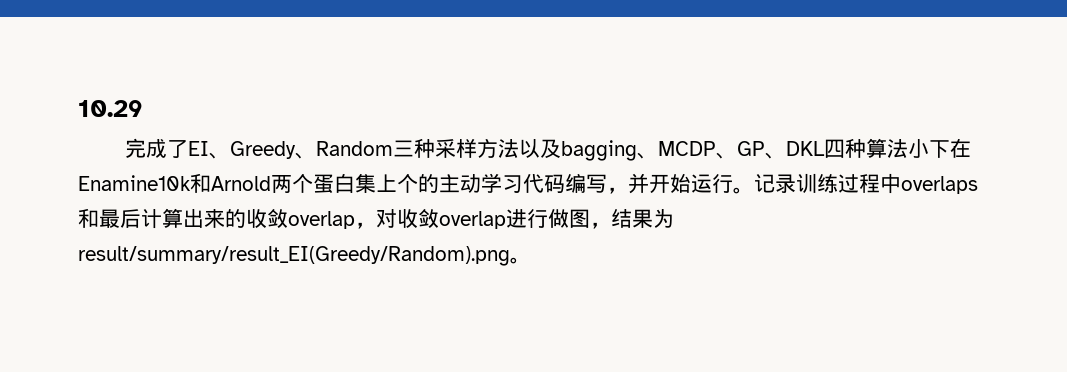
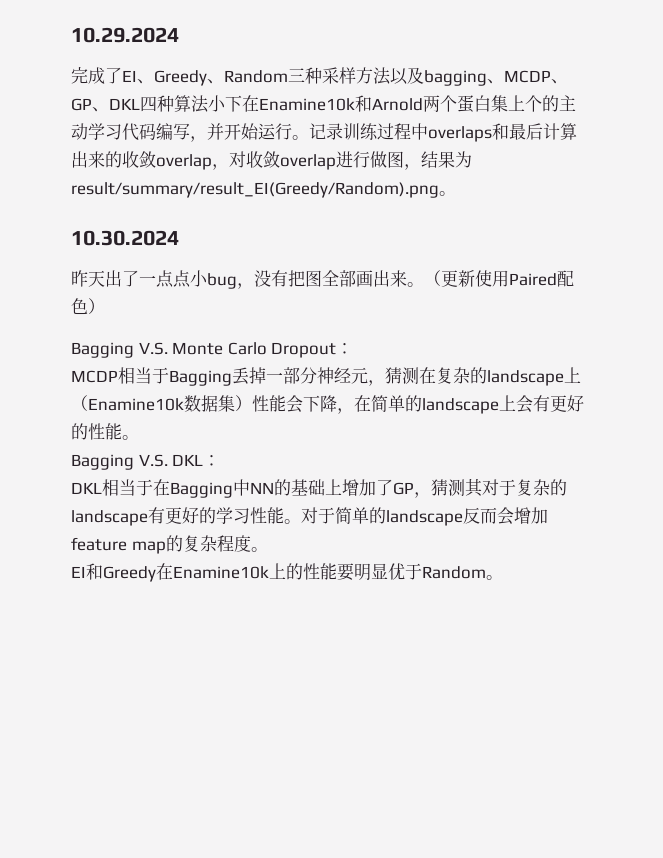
[78,100,143,117] 10.29 -> [71,27,179,43] 10.29.2024
(531, 260) none -> [71,230,179,246] [71,270,574,289] [71,298,105,315] [71,342,354,358] [71,367,581,386] [71,395,584,414] [71,423,139,440] [71,454,221,470] [71,478,567,498] [71,507,548,526] [71,535,268,554] [71,563,503,582] // 10.30.2024 // 昨天出了一点点小bug，没有把图全部画出来。（更新使用Paired配色） // Bagging V.S. Monte Carlo Dropout： // MCDP相当于Bagging丢掉一部分神经元，猜测在复杂的landscape上（Enamine10k数据集）性能会下降，在简单的landscape上会有更好的性能。 // Bagging V.S. DKL： // DKL相当于在Bagging中NN的基础上增加了GP，猜测其对于复杂的landscape有更好的学习性能。对于简单的landscape反而会增加feature map的复杂程度。 // EI和Greedy在Enamine10k上的性能要明显优于Random。

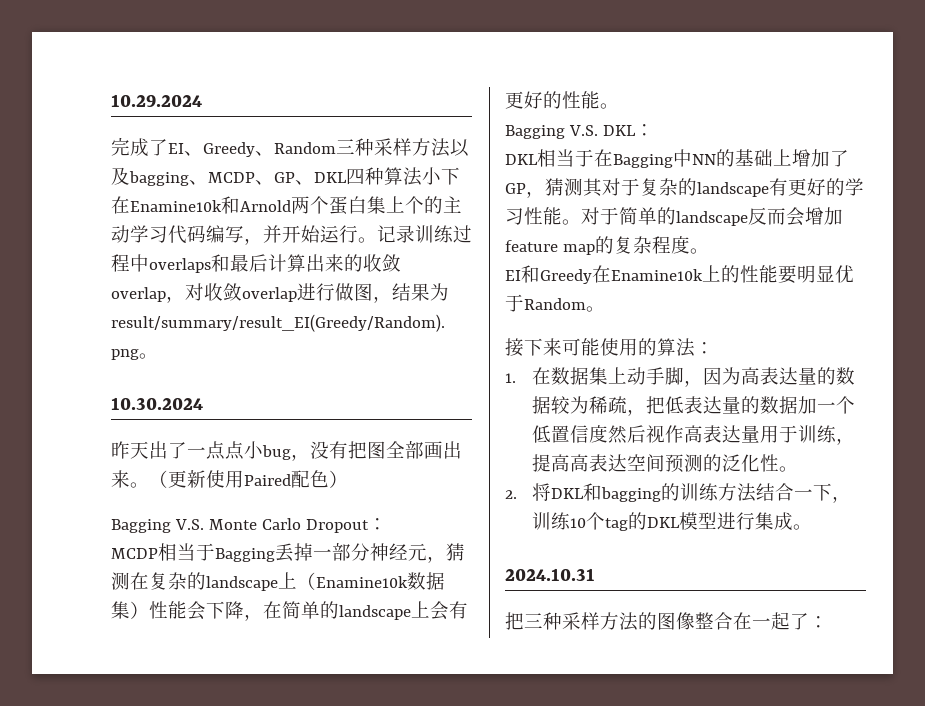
(503, 577) none -> [505,338,714,357] [505,367,856,387] [532,396,856,416] [532,425,856,445] [532,454,799,473] [505,483,852,503] [532,512,813,531] [505,568,595,581] [505,612,828,631] // 接下来可能使用的算法： // 1.在数据集上动手脚，因为高表达量的数据较为稀疏，把低表达量的数据加一个低置信度然后视作高表达量用于训练，提高高表达空间预测的泛化性。 // 2.将DKL和bagging的训练方法结合一下，训练10个tag的DKL模型进行集成。 // 2024.10.31 // 把三种采样方法的图像整合在一起了：

